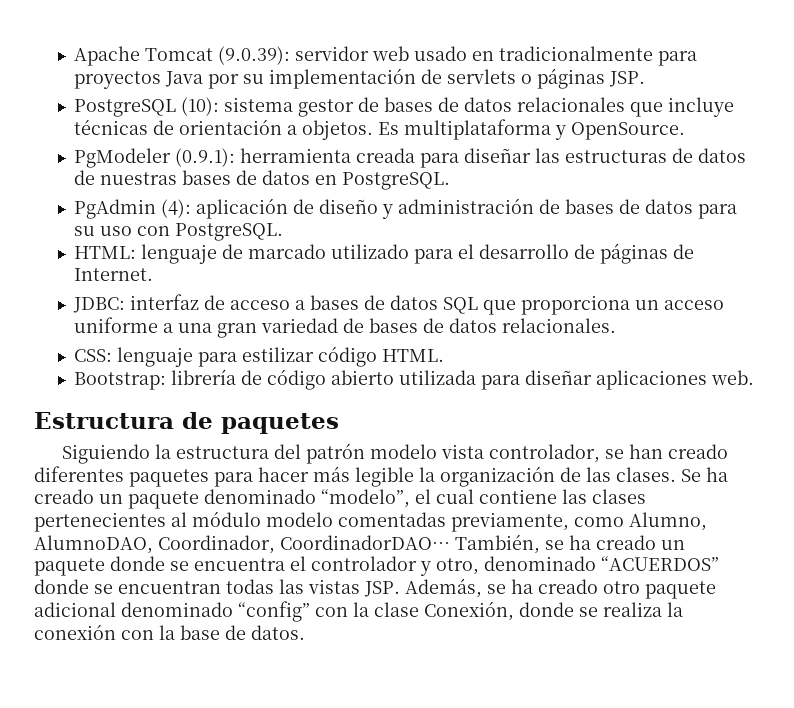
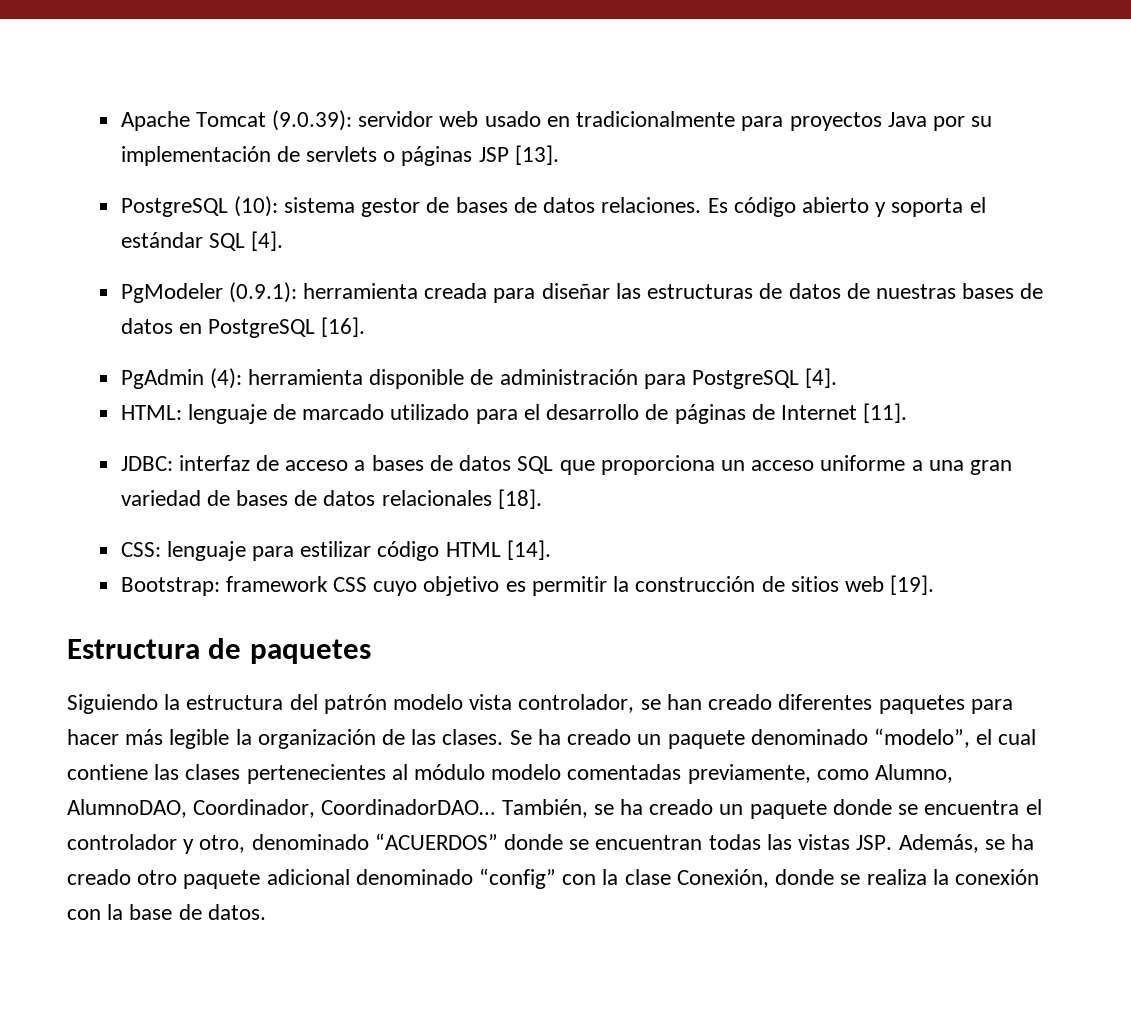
[609,71,646,87] JSP. -> [478,145,559,165] JSP [13].
[517,97,735,117] [74,119,686,140] relacionales que incluye técnicas de orientación a objetos. Es multiplataforma y OpenSource. -> [601,197,986,217] [120,231,284,251] relaciones. Es código abierto y soporta el estándar SQL [4].
[342,172,451,190] PostgreSQL. -> [208,317,366,338] PostgreSQL [16].
[196,198,738,219] [74,223,284,241] aplicación de diseño y administración de bases de datos para su uso con PostgreSQL. -> [248,368,838,389] herramienta disponible de administración para PostgreSQL [4].
[74,268,154,281] Internet. -> [780,403,908,423] Internet [11].
[502,318,617,333] relacionales. -> [381,489,542,509] relacionales [18].
[382,349,445,362] HTML. -> [445,540,551,560] HTML [14].
[171,369,755,390] librería de código abierto utilizada para diseñar aplicaciones web. -> [225,575,935,596] framework CSS cuyo objetivo es permitir la construcción de sitios web [19].

